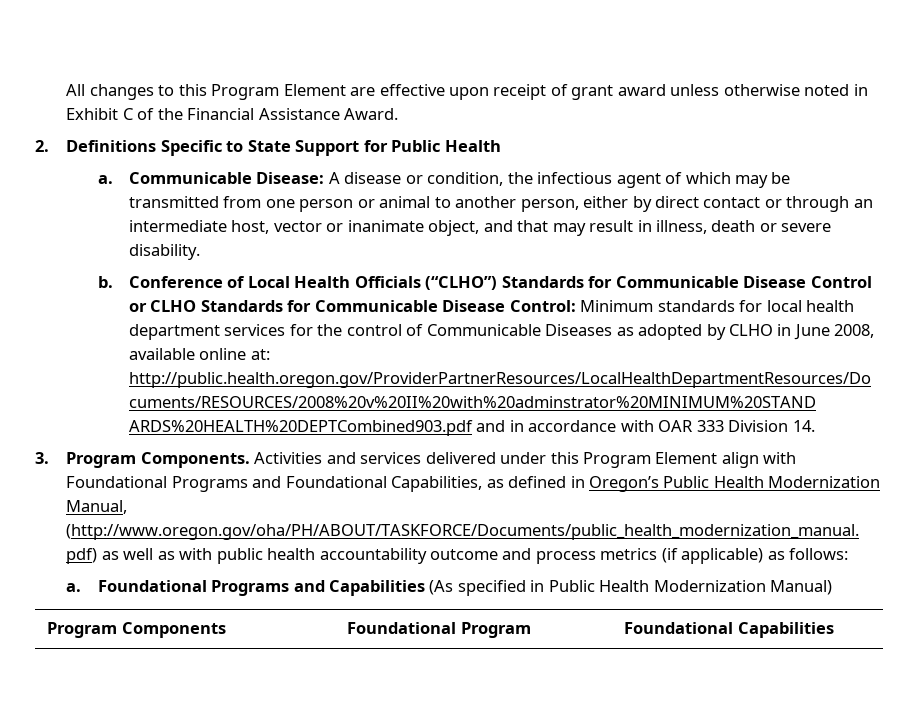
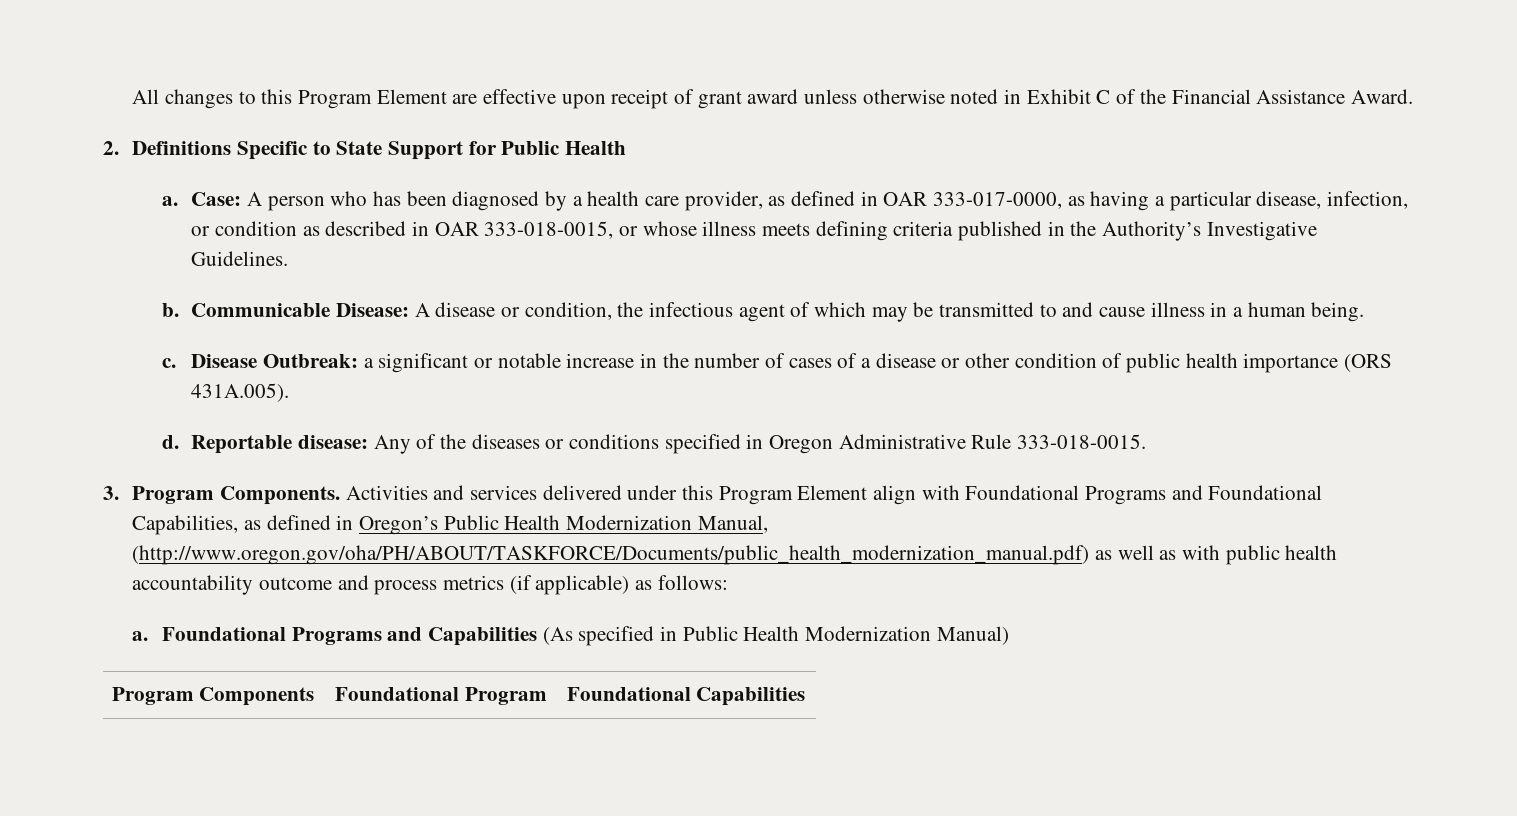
(113, 179) none -> [191,191,1409,211] [191,221,1317,241] [191,251,289,266] [161,303,179,317] Case: A person who has been diagnosed by a health care provider, as defined in OAR 333-017-0000, as having a particular disease, infection, or condition as described in OAR 333-018-0015, or whose illness meets defining criteria published in the Authority’s Investigative Guidelines. // b.
[223,196,873,212] [128,220,832,236] [128,244,200,260] [97,276,872,290] [128,300,854,312] [128,324,875,340] [128,348,270,360] [128,372,871,388] [128,396,816,408] [128,420,815,436] from one person or animal to another person, either by direct contact or through an intermediate host, vector or inanimate object, and that may result in illness, death or severe disability. // b. Conference of Local Health Officials (“CLHO”) Standards for Communicable Disease Control or CLHO Standards for Communicable Disease Control: Minimum standards for local health department services for the control of Communicable Diseases as adopted by CLHO in June 2008, available online at: http://public.health.oregon.gov/ProviderPartnerResources/LocalHealthDepartmentResources/Do cuments/RESOURCES/2008%20v%20II%20with%20adminstrator%20MINIMUM%20STAND ARDS%20HEALTH%20DEPTCombined903.pdf and in accordance with OAR 333 Division 14. -> [1039,302,1365,322] [161,353,1393,373] [191,383,290,402] [161,434,1147,454] to and cause illness in a human being. // c. Disease Outbreak: a significant or notable increase in the number of cases of a disease or other condition of public health importance (ORS 431A.005). // d. Reportable disease: Any of the diseases or conditions specified in Oregon Administrative Rule 333-018-0015.

